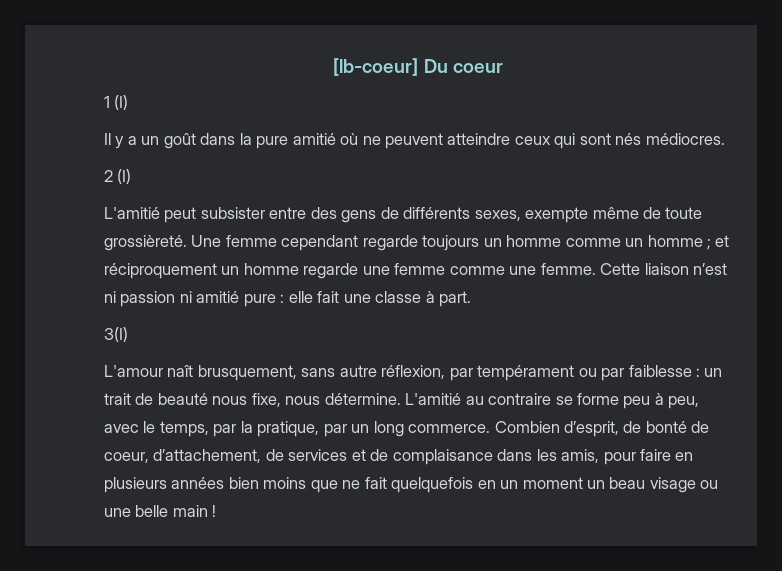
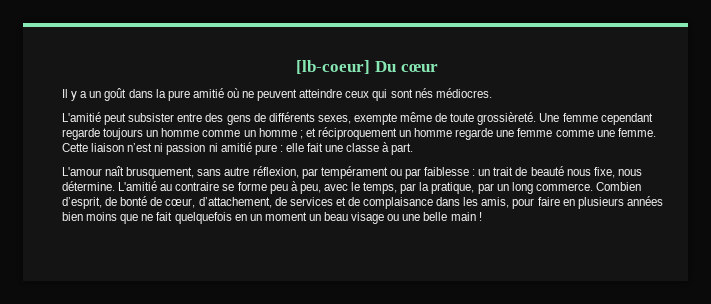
[452,63,503,73] [104,95,129,110] coeur // 1 (I) -> [400,64,438,72] cœur
[104,169,132,184] // 2 (I) -> (492, 93) none
[104,327,128,342] // 3(I) -> (414, 149) none
[104,452,149,463] coeur, -> [165,198,196,208] cœur,

